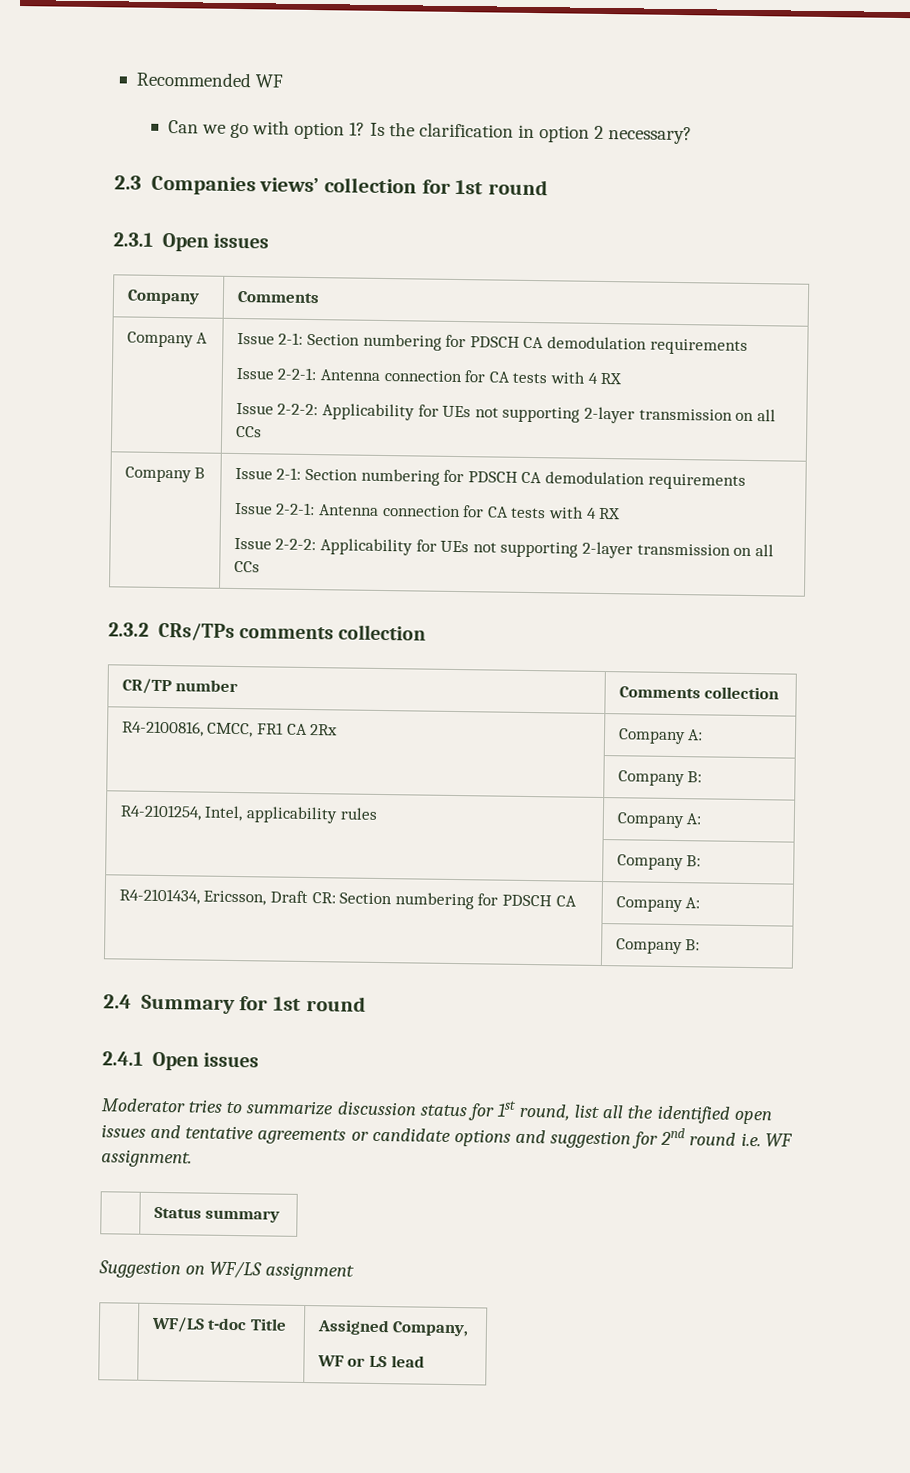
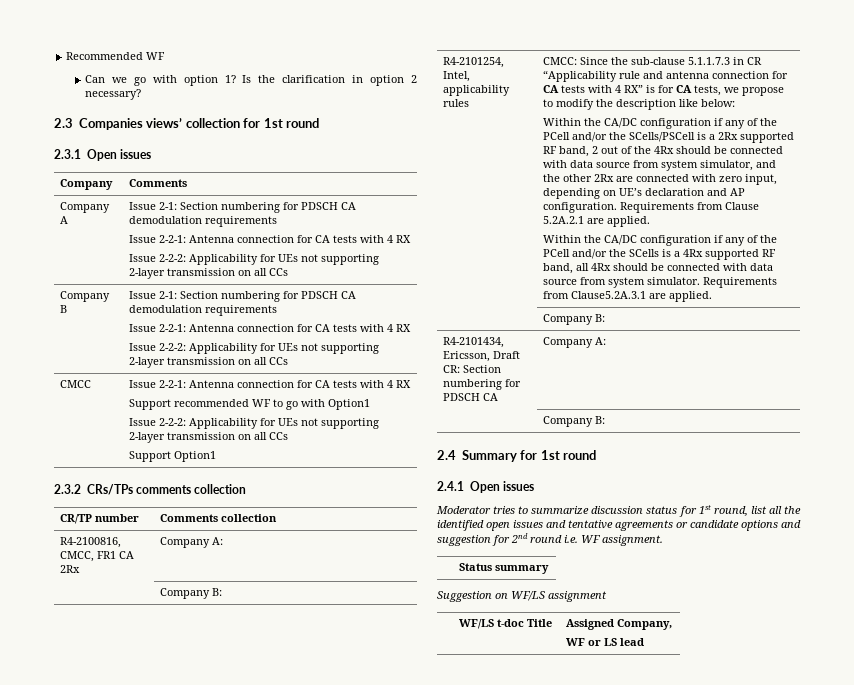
(260, 566) none -> [59,380,91,388] [128,380,411,388] [128,399,370,410] [128,418,379,429] [128,432,288,443] [128,451,216,462] // CMCC | Issue 2-2-1: Antenna connection for CA tests with 4 RX // Support recommended WF to go with Option1 // Issue 2-2-2: Applicability for UEs not supporting 2-layer transmission on all CCs // Support Option1
[616,812,702,829] Company A: -> [542,57,762,65] [542,70,788,82] [542,85,784,96] [542,99,735,110] [542,118,777,129] [542,132,794,143] [542,146,783,157] [542,160,776,171] [542,174,777,185] [542,188,745,199] [542,202,759,213] [542,216,650,227] [542,235,777,246] [542,249,776,260] [542,263,773,274] [542,277,777,288] [542,291,712,302] CMCC: Since the sub-clause 5.1.1.7.3 in CR “Applicability rule and antenna connection for CA tests with 4 RX” is for CA tests, we propose to modify the description like below: // Within the CA/DC configuration if any of the PCell and/or the SCells/PSCell is a 2Rx supported RF band, 2 out of the 4Rx should be connected with data source from system simulator, and the other 2Rx are connected with zero input, depending on UE’s declaration and AP configuration. Requirements from Clause 5.2A.2.1 are applied. // Within the CA/DC configuration if any of the PCell and/or the SCells is a 4Rx supported RF band, all 4Rx should be connected with data source from system simulator. Requirements from Clause5.2A.3.1 are applied.

